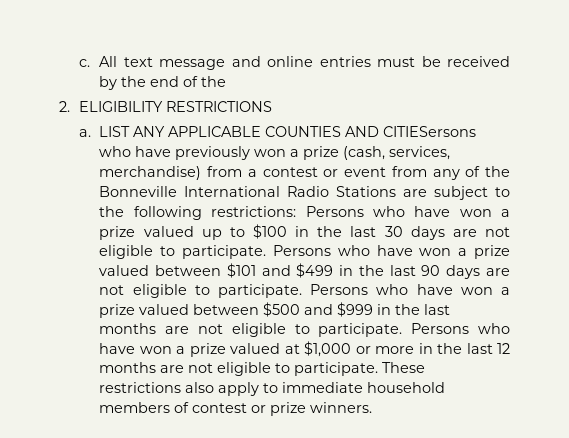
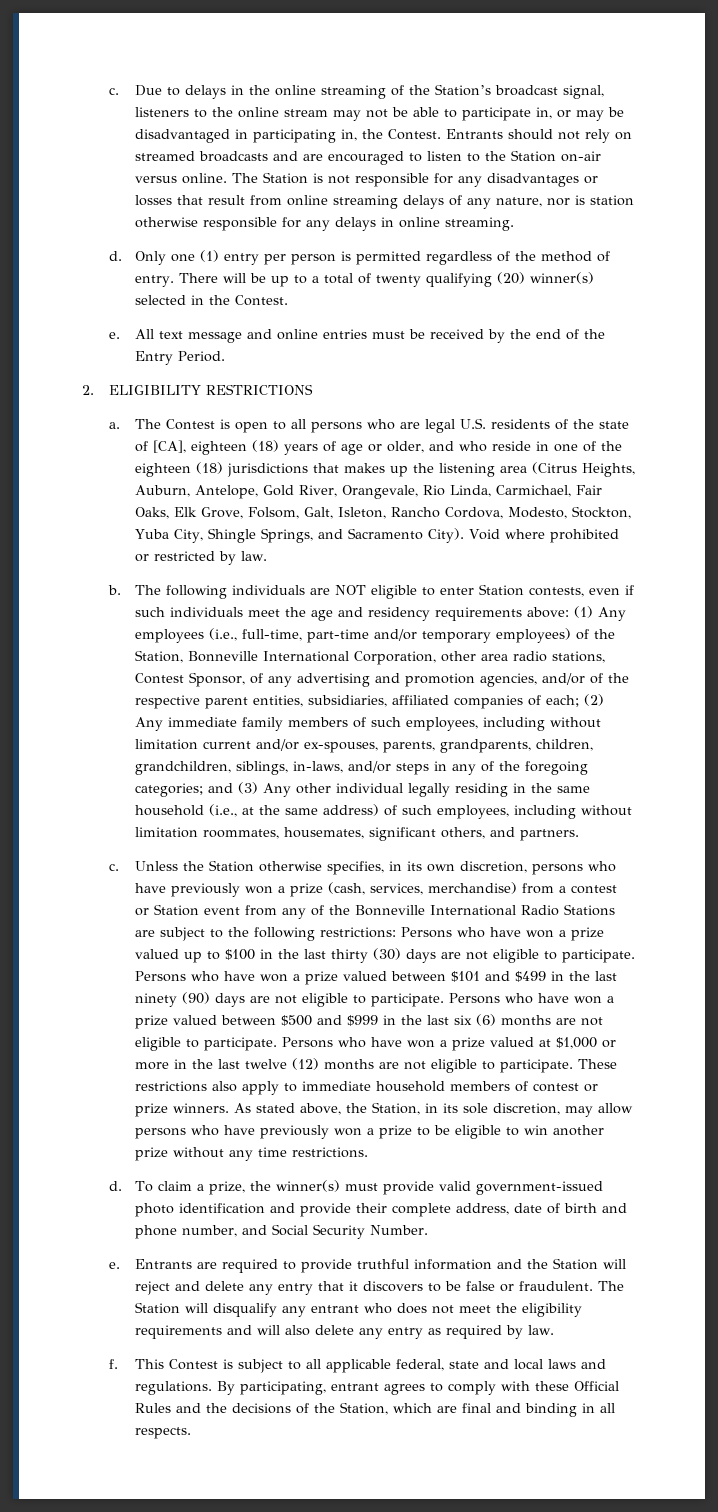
[79,59,91,67] c. -> [108,84,605,99] [135,107,625,121] [135,129,633,143] [135,150,602,165] [135,172,599,187] [135,195,635,209] [135,217,515,231] [108,250,611,265] [135,272,595,287] [135,295,289,306] [108,332,120,339] c. Due to delays in the online streaming of the Station’s broadcast signal, listeners to the online stream may not be able to participate in, or may be disadvantaged in participating in, the Contest. Entrants should not rely on streamed broadcasts and are encouraged to listen to the Station on-air versus online. The Station is not responsible for any disadvantages or losses that result from online streaming delays of any nature, nor is station otherwise responsible for any delays in online streaming. // d. Only one (1) entry per person is permitted regardless of the method of entry. There will be up to a total of twenty qualifying (20) winner(s) selected in the Contest. // e.
(227, 81) none -> [135,351,226,365] Entry Period.
[99,126,477,137] LIST ANY APPLICABLE COUNTIES AND CITIESersons -> [135,418,630,433] [135,440,623,455] [135,462,636,477] [135,485,603,499] [135,506,632,519] [135,528,620,543] [135,551,268,565] [107,584,635,599] [135,606,627,621] [135,628,616,643] [135,650,606,665] [135,672,630,687] [135,694,605,709] [135,717,602,731] [135,739,594,753] [135,761,589,775] [135,782,591,797] [135,804,633,819] [135,827,580,841] [108,860,584,875] The Contest is open to all persons who are legal U.S. residents of the state of [CA], eighteen (18) years of age or older, and who reside in one of the eighteen (18) jurisdictions that makes up the listening area (Citrus Heights, Auburn, Antelope, Gold River, Orangevale, Rio Linda, Carmichael, Fair Oaks, Elk Grove, Folsom, Galt, Isleton, Rancho Cordova, Modesto, Stockton, Yuba City, Shingle Springs, and Sacramento City). Void where prohibited or restricted by law. // b. The following individuals are NOT eligible to enter Station contests, even if such individuals meet the age and residency requirements above: (1) Any employees (i.e., full-time, part-time and/or temporary employees) of the Station, Bonneville International Corporation, other area radio stations, Contest Sponsor, of any advertising and promotion agencies, and/or of the respective parent entities, subsidiaries, affiliated companies of each; (2) Any immediate family members of such employees, including without limitation current and/or ex-spouses, parents, grandparents, children, grandchildren, siblings, in-laws, and/or steps in any of the foregoing categories; and (3) Any other individual legally residing in the same household (i.e., at the same address) of such employees, including without limitation roommates, housemates, significant others, and partners. // c. Unless the Station otherwise specifies, in its own discretion, persons
(339, 173) none -> [154,904,200,916] Station
[384,226,403,237] 30 -> [331,948,402,963] thirty (30)
[421,265,441,276] 90 -> [135,992,211,1007] ninety (90)
(451, 309) none -> [454,1014,497,1026] six (6)
[496,343,510,354] 12 -> [245,1058,320,1070] twelve (12)
(373, 407) none -> [234,1102,634,1117] [135,1125,605,1139] [135,1147,369,1161] [108,1180,604,1195] [135,1203,628,1217] [135,1224,429,1239] [108,1258,627,1273] [135,1281,625,1295] [135,1302,583,1317] [135,1325,555,1339] [108,1359,607,1373] [135,1381,620,1395] [135,1402,616,1417] [135,1427,192,1439] As stated above, the Station, in its sole discretion, may allow persons who have previously won a prize to be eligible to win another prize without any time restrictions. // d. To claim a prize, the winner(s) must provide valid government-issued photo identification and provide their complete address, date of birth and phone number, and Social Security Number. // e. Entrants are required to provide truthful information and the Station will reject and delete any entry that it discovers to be false or fraudulent. The Station will disqualify any entrant who does not meet the eligibility requirements and will also delete any entry as required by law. // f. This Contest is subject to all applicable federal, state and local laws and regulations. By participating, entrant agrees to comply with these Official Rules and the decisions of the Station, which are final and binding in all respects.

